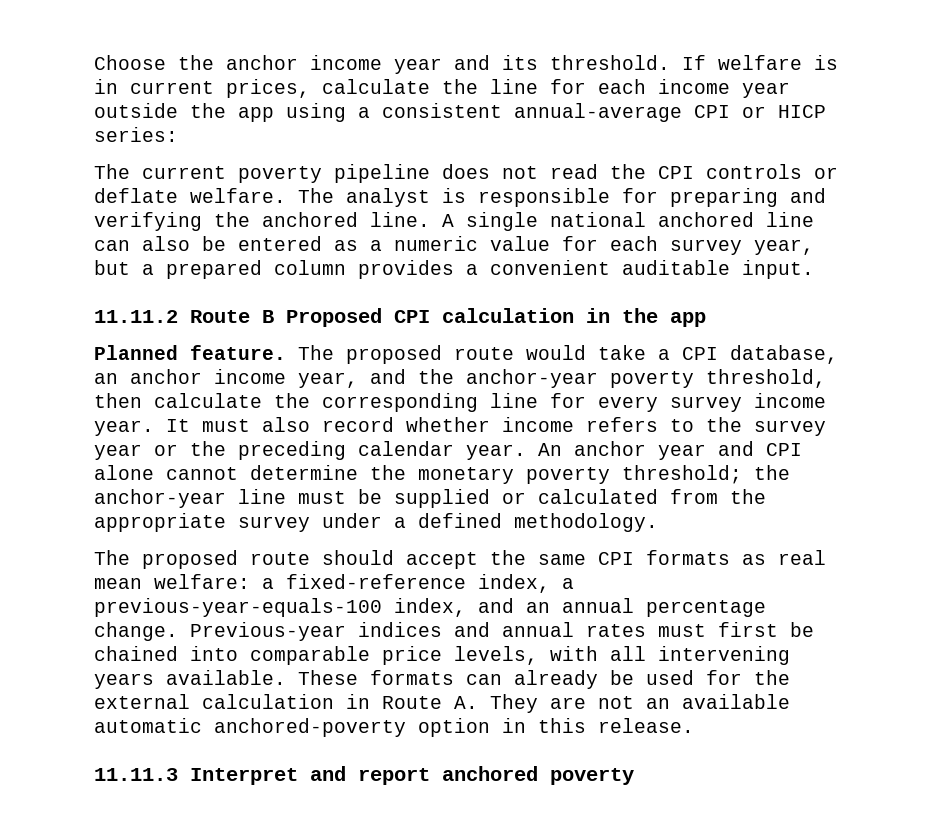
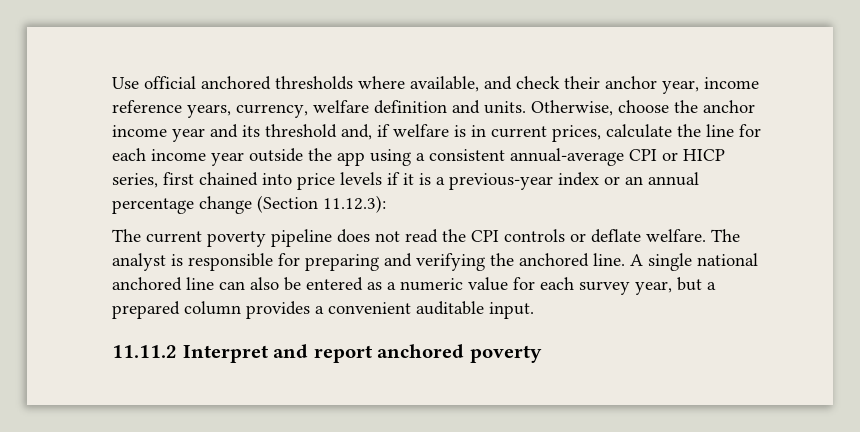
[94,55,166,70] Choose -> [112,76,759,94] [112,100,669,118] Use official anchored thresholds where available, and check their anchor year, income reference years, currency, welfare definition and units. Otherwise, choose
[550,55,706,70] threshold. If -> [265,124,390,140] threshold and, if
[94,127,178,142] series: -> [112,172,699,190] [112,195,386,214] series, first chained into price levels if it is a previous-year index or an annual percentage change (Section 11.12.3):
[190,308,706,327] [94,345,838,364] [94,369,826,388] [94,393,826,412] [94,417,826,436] [94,441,802,460] [94,465,790,484] [94,489,766,508] [94,513,658,532] [94,550,826,569] [94,574,574,593] [94,598,766,617] [94,622,814,641] [94,646,790,665] [94,670,790,689] [94,694,790,713] [94,718,694,737] [94,768,178,781] Route B Proposed CPI calculation in the app // Planned feature. The proposed route would take a CPI database, an anchor income year, and the anchor-year poverty threshold, then calculate the corresponding line for every survey income year. It must also record whether income refers to the survey year or the preceding calendar year. An anchor year and CPI alone cannot determine the monetary poverty threshold; the anchor-year line must be supplied or calculated from the appropriate survey under a defined methodology. // The proposed route should accept the same CPI formats as real mean welfare: a fixed-reference index, a previous-year-equals-100 index, and an annual percentage change. Previous-year indices and annual rates must first be chained into comparable price levels, with all intervening years available. These formats can already be used for the external calculation in Route A. They are not an available automatic anchored-poverty option in this release. // 11.11.3 -> (177, 351) none

